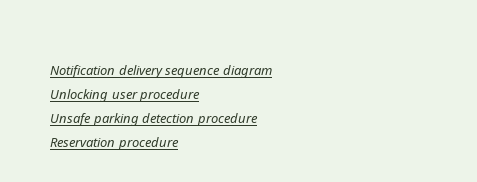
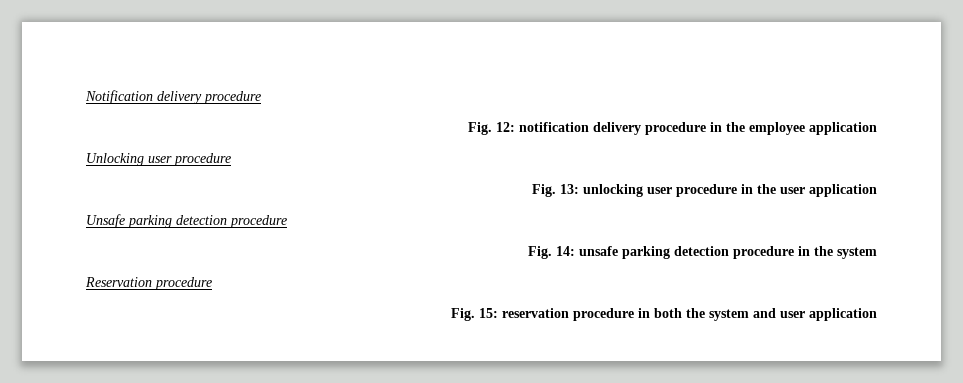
[165,65,272,78] [50,89,201,102] [50,113,258,126] [50,137,179,150] sequence diagram // Unlocking user procedure // Unsafe parking detection procedure // Reservation procedure -> [204,91,261,104] [468,122,877,135] [86,153,231,166] [532,184,877,197] [86,214,287,228] [528,246,877,259] [85,277,212,290] [451,308,877,321] procedure // Fig. 12: notification delivery procedure in the employee application // Unlocking user procedure // Fig. 13: unlocking user procedure in the user application // Unsafe parking detection procedure // Fig. 14: unsafe parking detection procedure in the system // Reservation procedure // Fig. 15: reservation procedure in both the system and user application

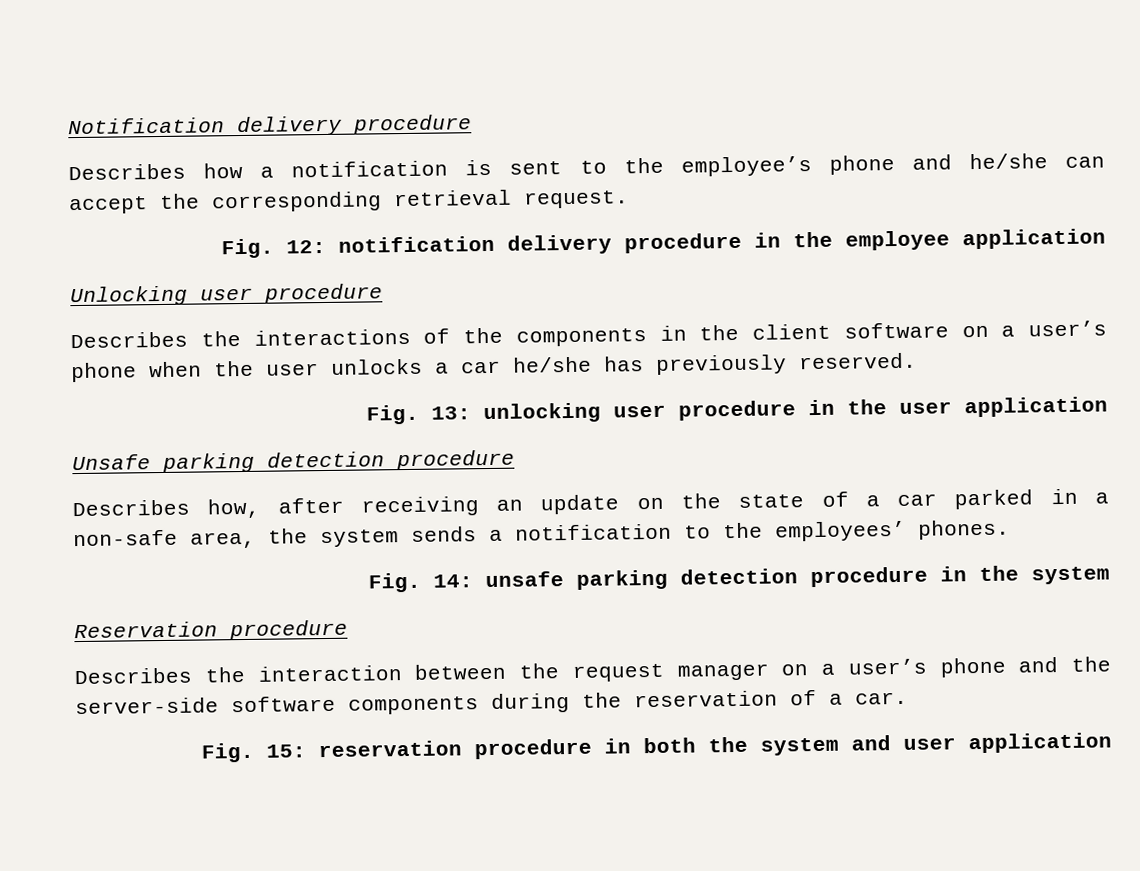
(261, 97) none -> [68,153,1106,181] [69,189,629,215] // Describes how a notification is sent to the employee’s phone and he/she can accept the corresponding retrieval request.
(231, 159) none -> [70,320,1107,349] [71,352,917,383] // Describes the interactions of the components in the client software on a user’s phone when the user unlocks a car he/she has previously reserved.
(287, 221) none -> [72,488,1110,519] [73,519,1010,549] // Describes how, after receiving an update on the state of a car parked in a non-safe area, the system sends a notification to the employees’ phones.
(212, 283) none -> [74,656,1111,685] [75,690,908,715] // Describes the interaction between the request manager on a user’s phone and the server-side software components during the reservation of a car.

